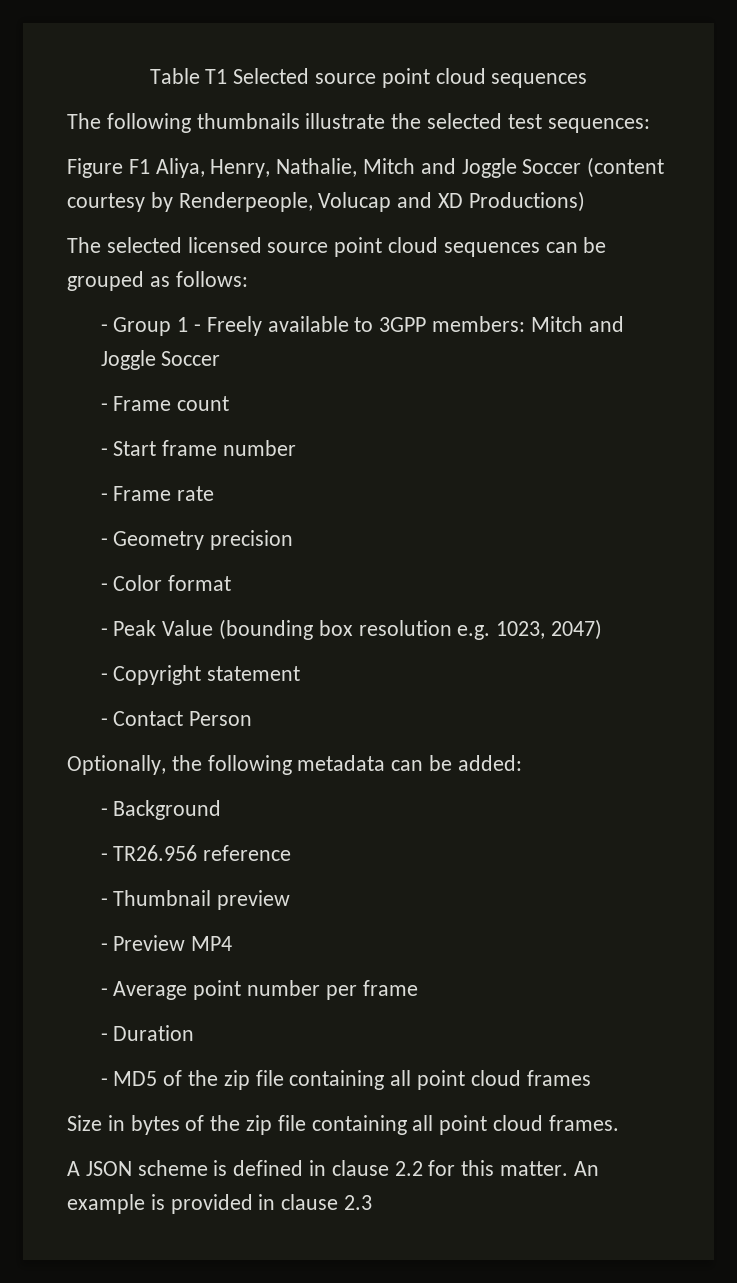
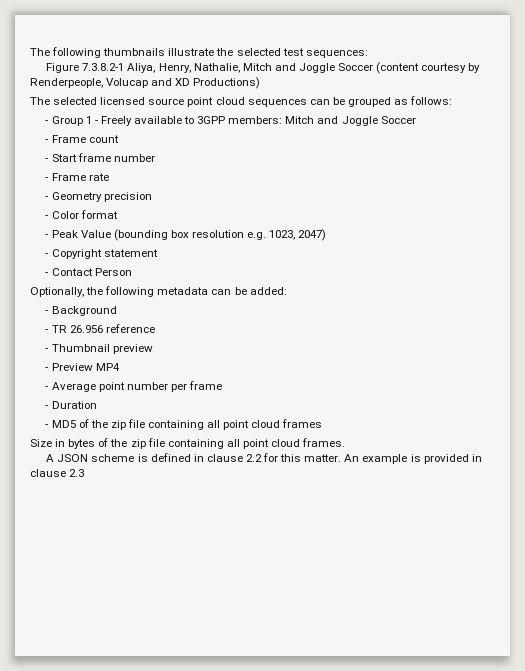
[149,68,588,88] Table T1 Selected source point cloud sequences // -> (30, 52) none
[128,159,150,174] F1 -> [82,63,125,71] 7.3.8.2-1
[113,845,198,861] TR26.956 -> [51,325,103,333] TR 26.956

